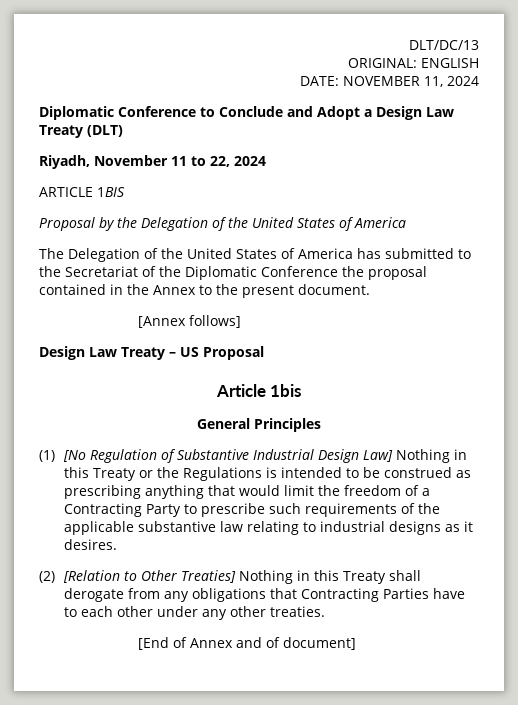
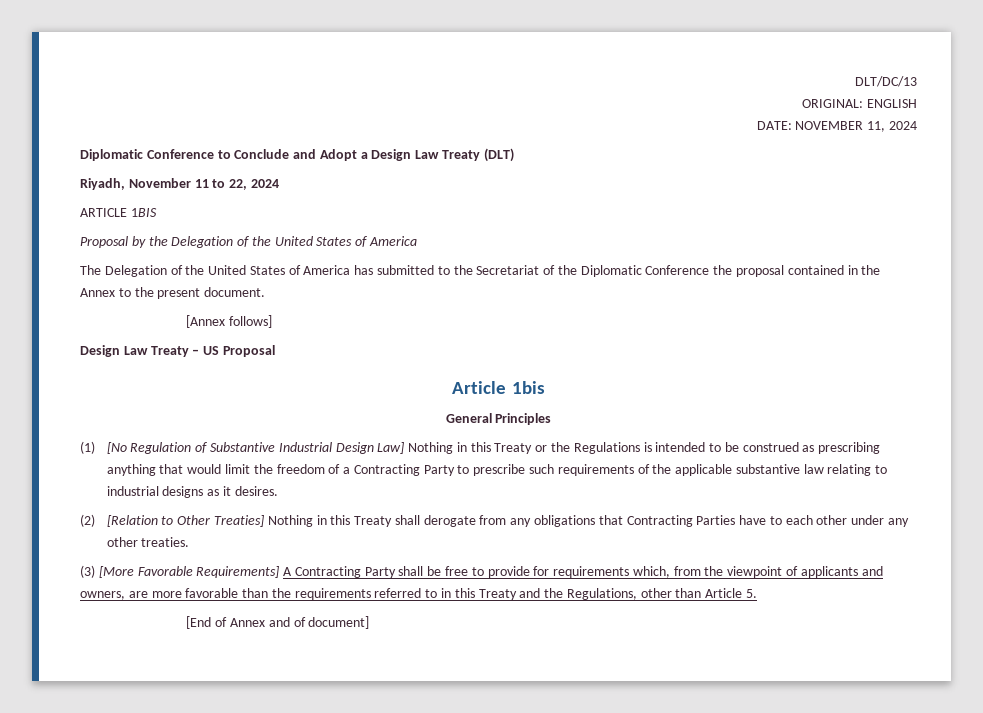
(325, 611) none -> [80,565,883,578] [80,588,758,600] // (3) [More Favorable Requirements] A Contracting Party shall be free to provide for requirements which, from the viewpoint of applicants and owners, are more favorable than the requirements referred to in this Treaty and the Regulations, other than Article 5.

